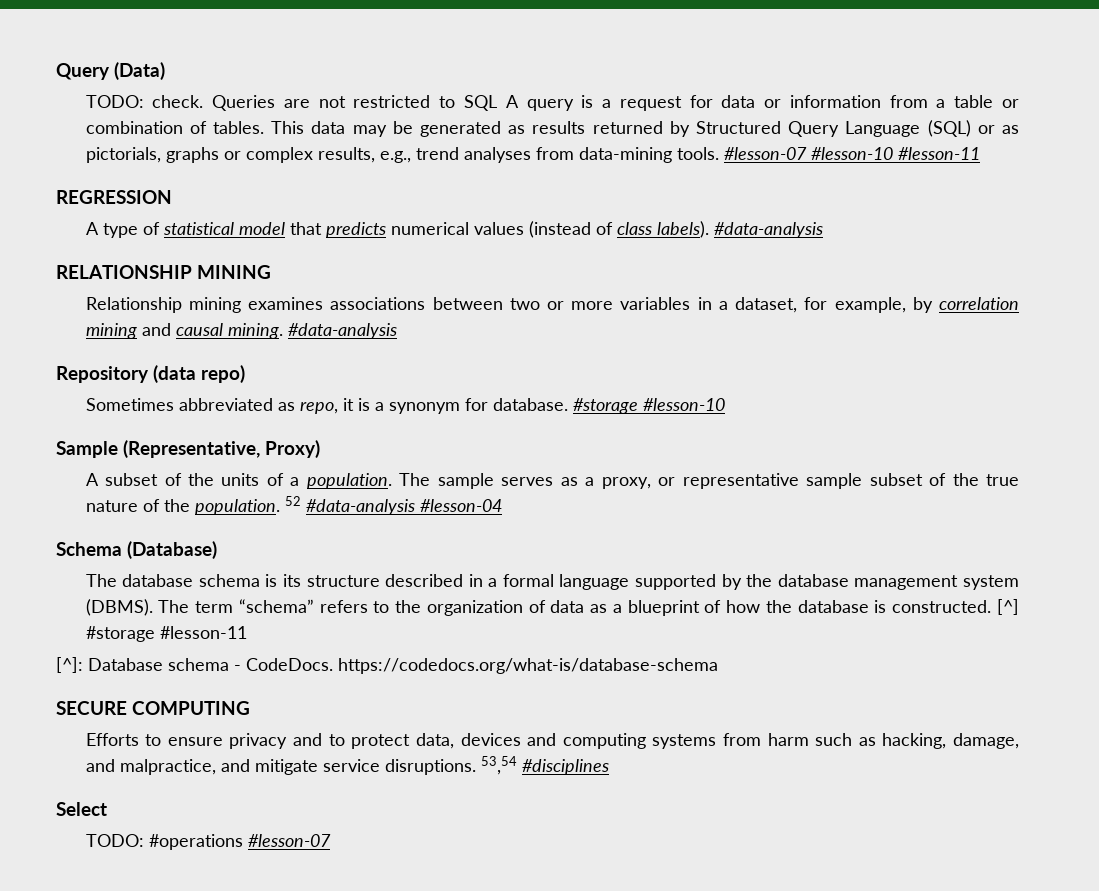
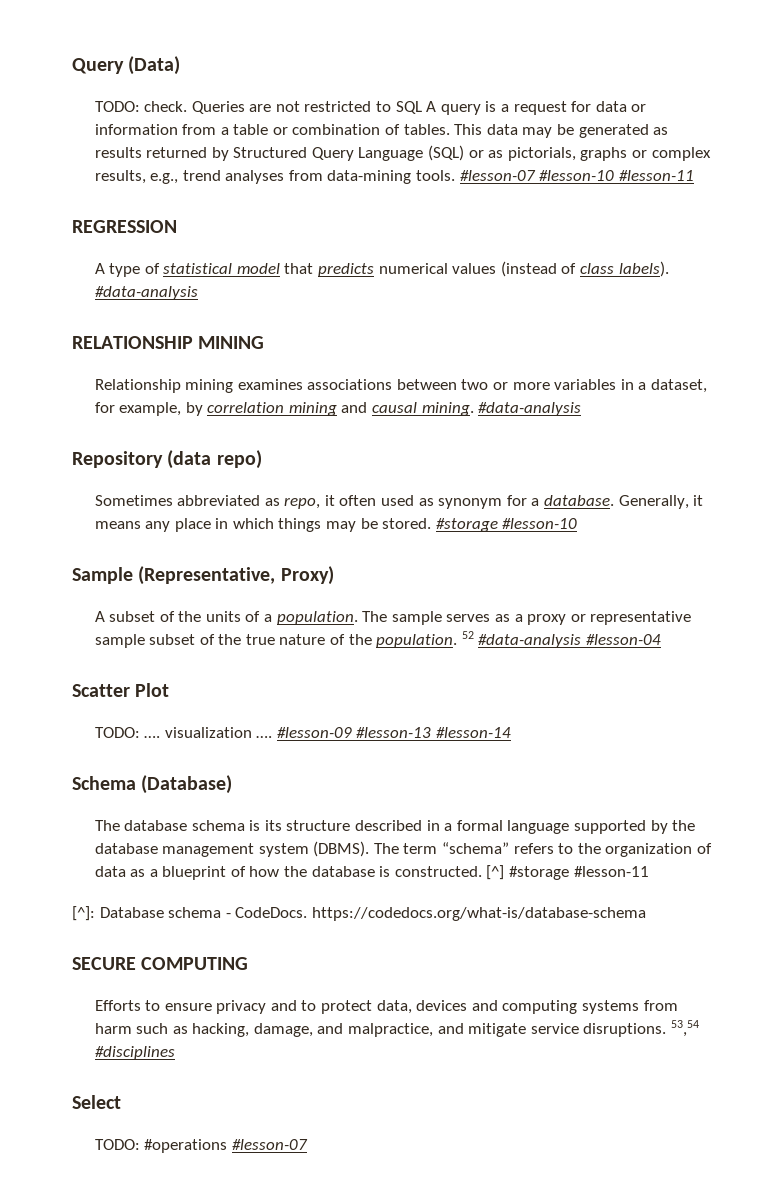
[357,398,568,414] is a synonym for database. -> [339,495,704,509] [94,518,432,532] often used as synonym for a database. Generally, it means any place in which things may be stored.
[601,477,651,489] proxy, -> [527,614,567,625] proxy
(502, 505) none -> [72,683,170,697] [94,727,512,738] // Scatter Plot // TODO: …. visualization …. #lesson-09 #lesson-13 #lesson-14

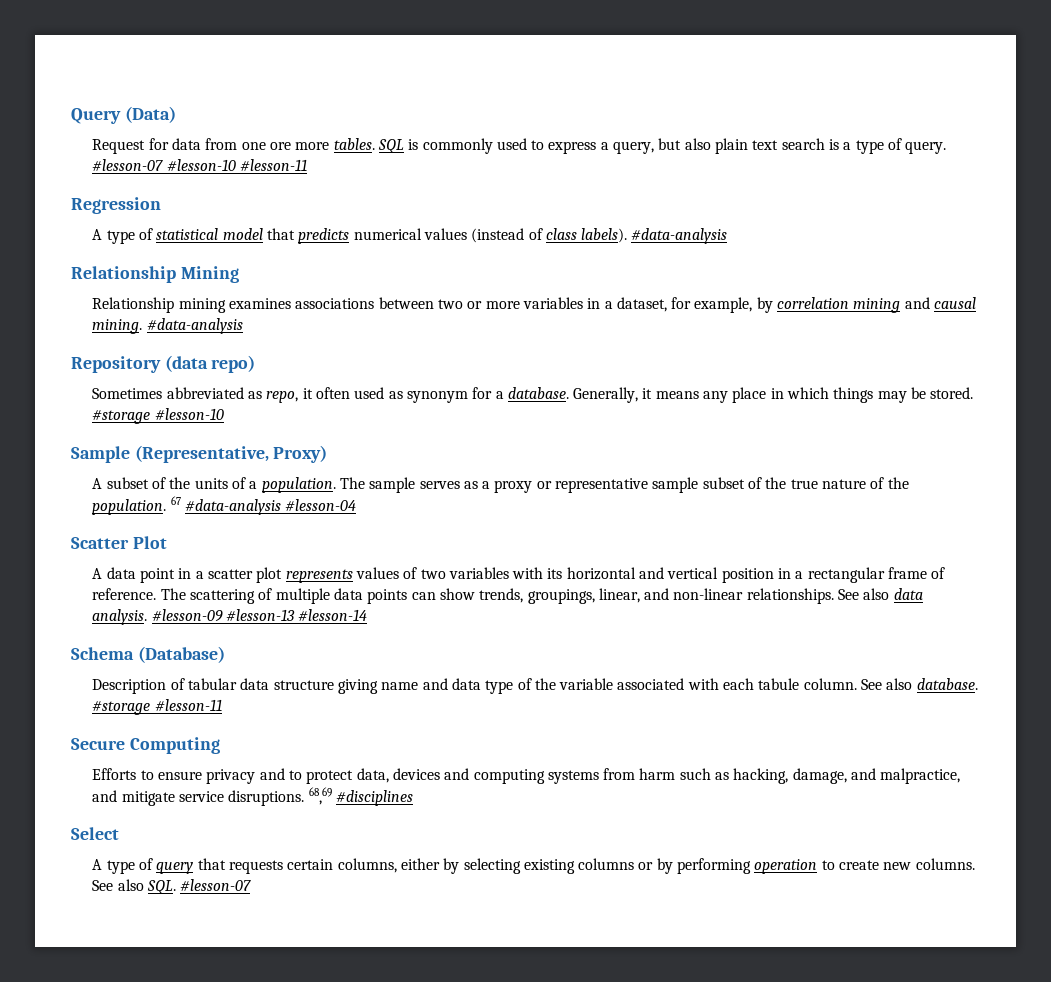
[94,101,647,115] [94,124,669,138] [94,145,711,161] [94,170,456,184] TODO: check. Queries are not restricted to SQL A query is a request for data or information from a table or combination of tables. This data may be generated as results returned by Structured Query Language (SQL) or as pictorials, graphs or complex results, e.g., trend analyses from data-mining tools. -> [92,138,947,154] Request for data from one ore more tables. SQL is commonly used to express a query, but also plain text search is a type of query.
[72,220,177,233] REGRESSION -> [71,197,161,214] Regression
[72,336,265,349] RELATIONSHIP MINING -> [71,266,239,283] Relationship Mining
[461,631,474,639] 52 -> [170,496,181,505] 67
[94,727,273,738] TODO: …. visualization …. -> [92,567,946,583] [92,588,923,604] [92,609,148,625] A data point in a scatter plot represents values of two variables with its horizontal and vertical position in a rectangular frame of reference. The scattering of multiple data points can show trends, groupings, linear, and non-linear relationships. See also data analysis.
[94,820,696,834] [94,841,713,857] [94,865,649,880] [72,906,646,921] [72,957,249,970] The database schema is its structure described in a formal language supported by the database management system (DBMS). The term “schema” refers to the organization of data as a blueprint of how the database is constructed. [^] #storage #lesson-11 // [^]: Database schema - CodeDocs. https://codedocs.org/what-is/database-schema // SECURE COMPUTING -> [92,678,978,694] [92,699,222,715] [71,737,220,754] Description of tabular data structure giving name and data type of the variable associated with each tabule column. See also database. #storage #lesson-11 // Secure Computing
[671,1020,700,1037] 53,54 -> [308,787,332,805] 68,69
[94,1139,228,1153] TODO: #operations -> [92,858,975,874] [92,879,176,894] A type of query that requests certain columns, either by selecting existing columns or by performing operation to create new columns. See also SQL.

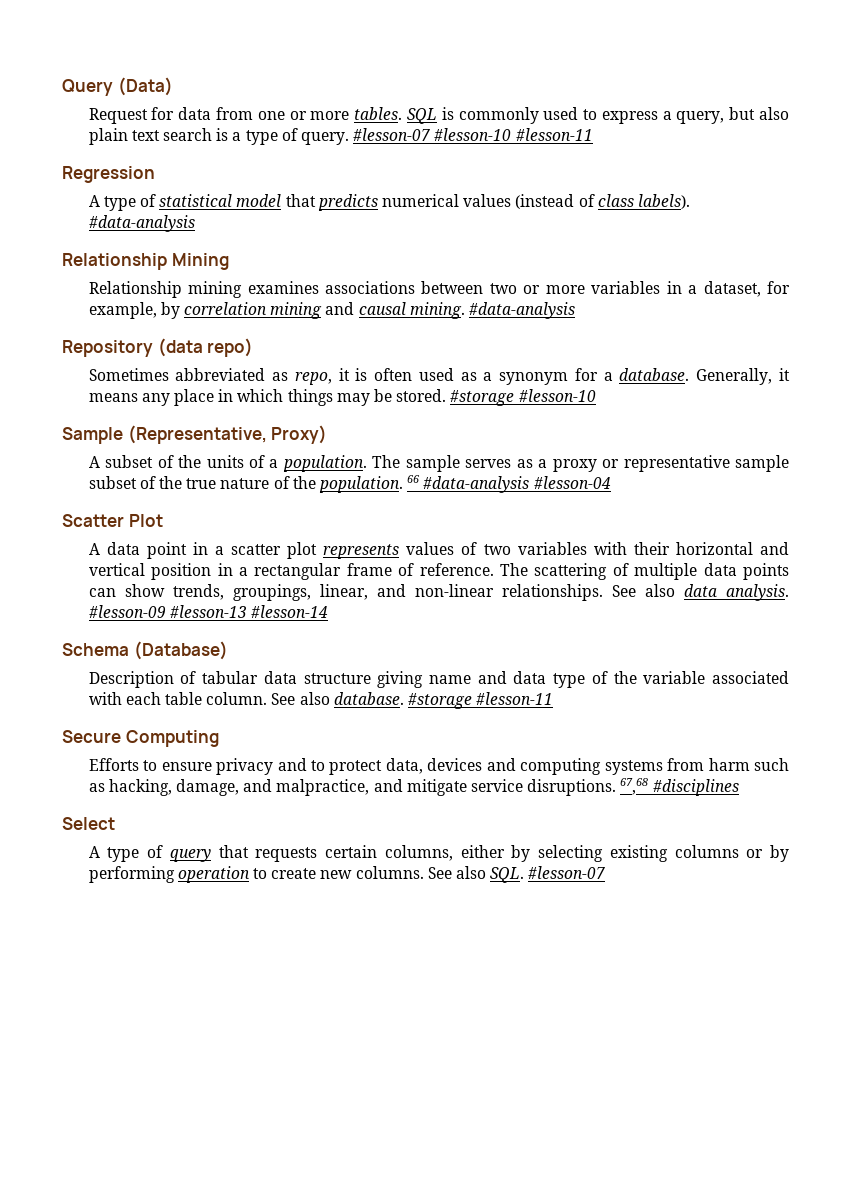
[269,142,291,150] ore -> [289,111,307,120] or
(313, 393) none -> [355,368,368,381] is
(403, 395) none -> [483,372,493,381] a
[170,496,181,505] 67 -> [407,475,421,483] 66
[547,568,563,579] its -> [633,542,670,555] their
[758,678,800,690] tabule -> [165,692,203,705] table
[308,787,332,805] 68,69 -> [620,778,649,795] 67,68

